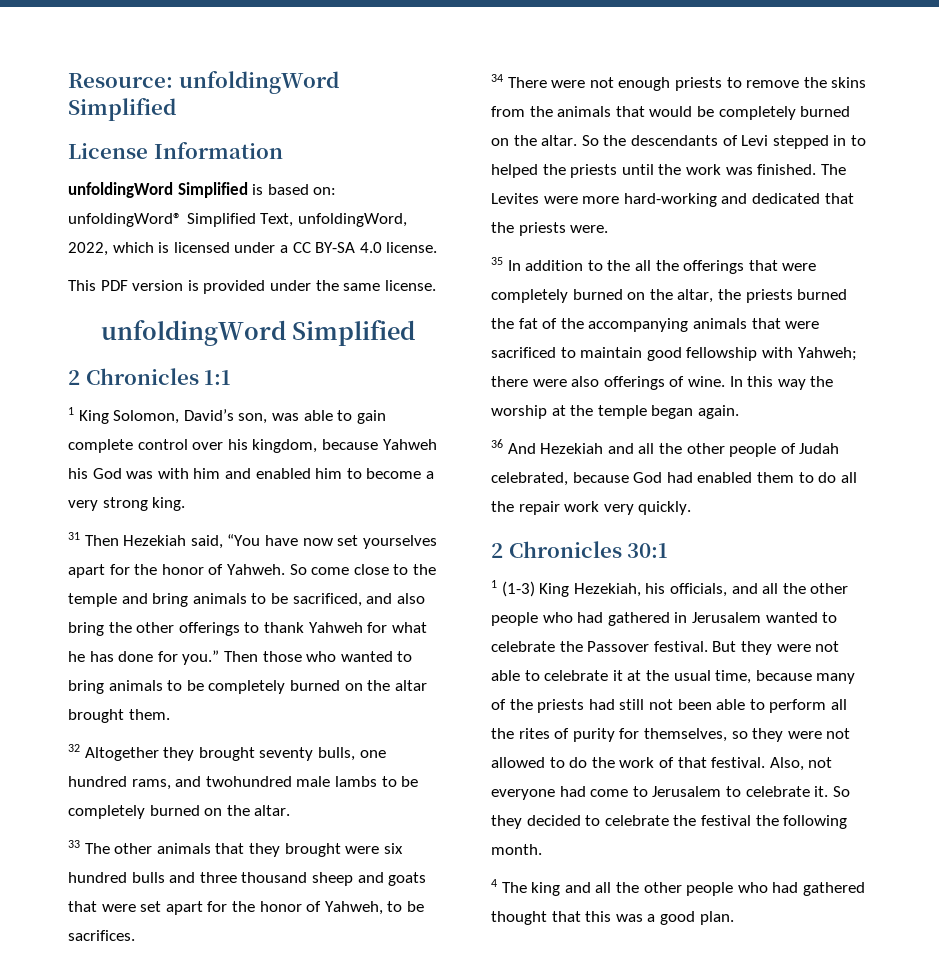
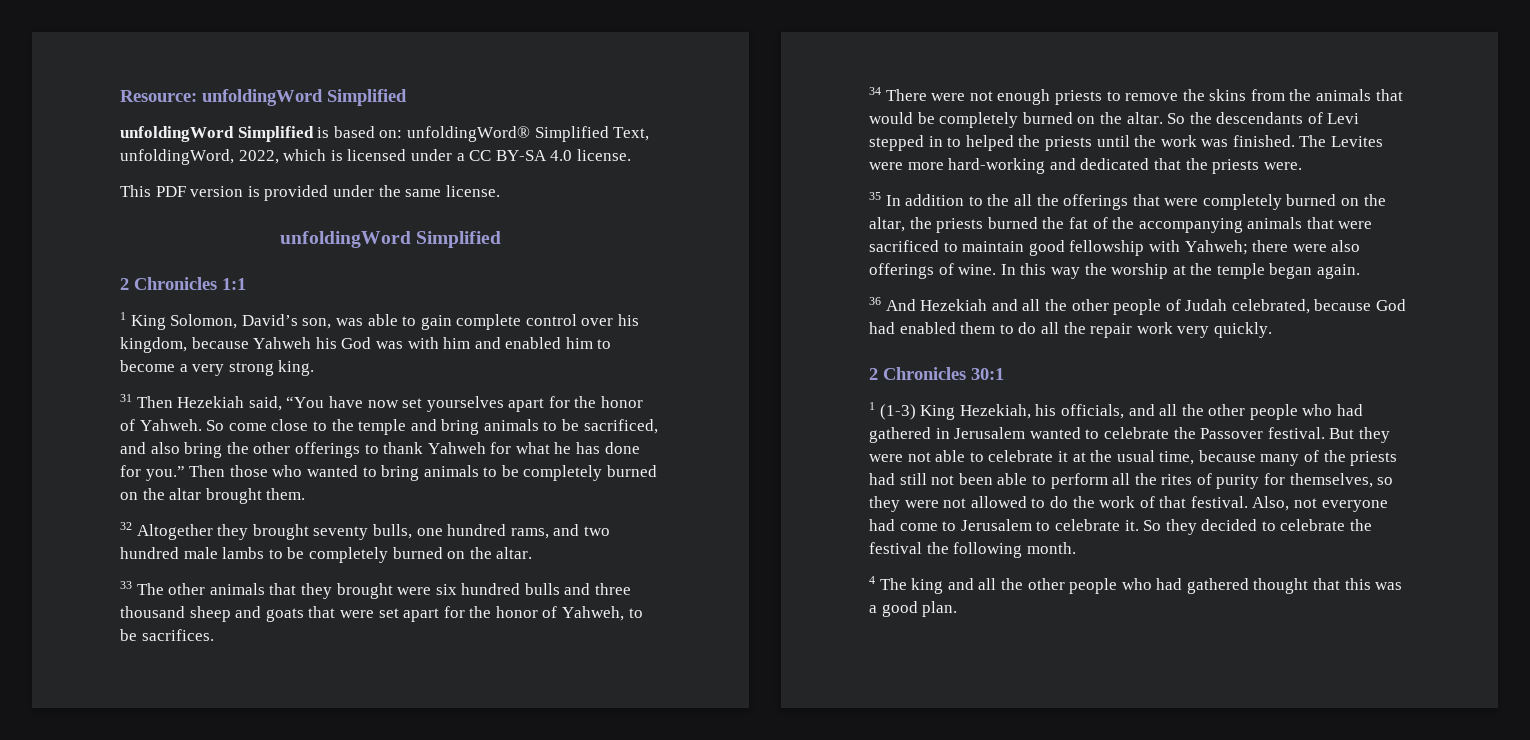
[68,142,283,159] // License Information -> (407, 97) none
[205,776,292,787] twohundred -> [583,526,610,536] [120,547,179,559] two hundred

